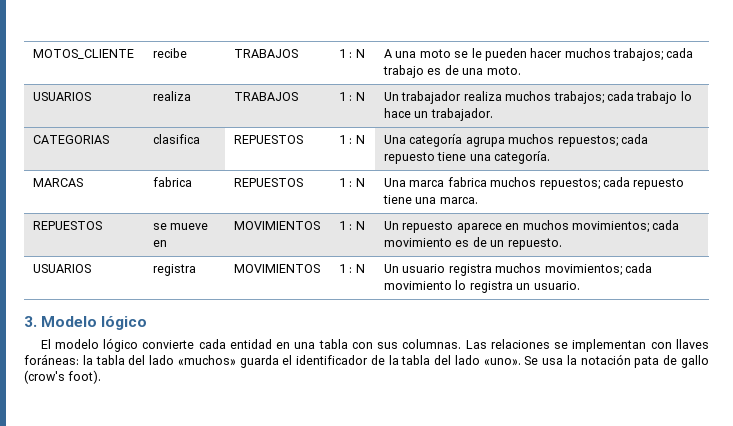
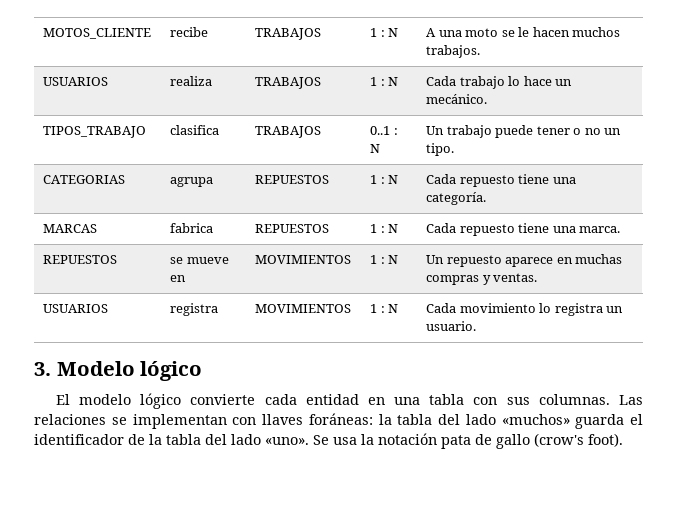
[484,48,694,61] [383,65,521,78] pueden hacer muchos trabajos; cada trabajo es de una moto. -> [532,27,621,37] [426,45,481,58] hacen muchos trabajos.
[384,91,692,104] [384,108,493,121] Un trabajador realiza muchos trabajos; cada trabajo lo hace un trabajador. -> [426,76,573,89] [426,94,488,104] [43,126,147,138] [170,125,220,135] [255,126,322,138] [370,126,398,135] [370,144,381,153] [426,125,622,138] [426,143,455,156] Cada trabajo lo hace un mecánico. // TIPOS_TRABAJO | clasifica | TRABAJOS | 0..1 : N | Un trabajo puede tener o no un tipo.
[153,134,201,144] [234,135,304,144] [339,135,365,144] [384,134,648,147] clasifica | REPUESTOS | 1 : N | Una categoría agrupa muchos repuestos; cada -> [170,177,214,187] [255,175,330,184] [370,175,399,184] [426,174,457,184] agrupa | REPUESTOS | 1 : N | Cada
[384,177,630,190] Una marca fabrica muchos repuestos; cada -> [426,223,457,233] Cada
[522,220,680,233] [384,237,562,250] muchos movimientos; cada movimiento es de un repuesto. -> [575,254,623,264] [426,273,538,285] muchas compras y ventas.
[384,263,652,276] Un usuario registra muchos movimientos; cada -> [426,303,457,313] Cada

